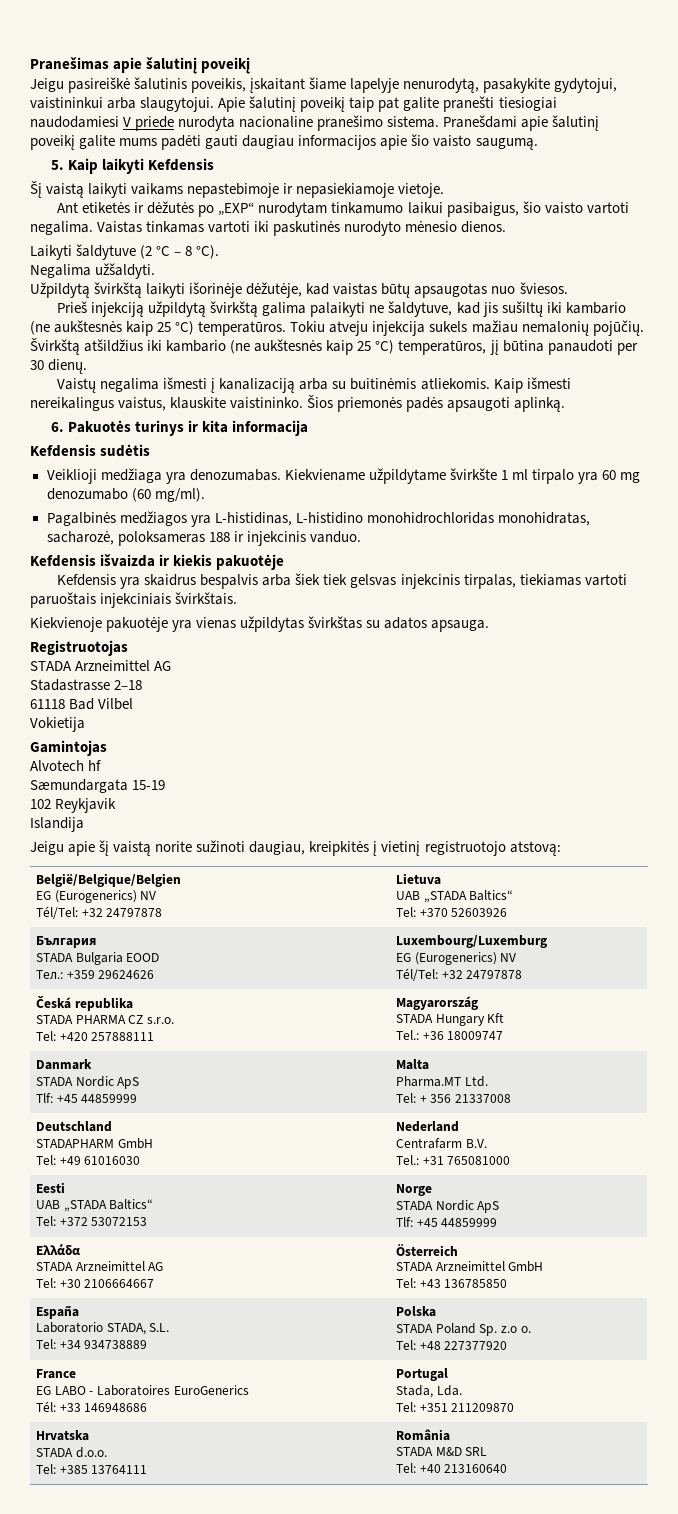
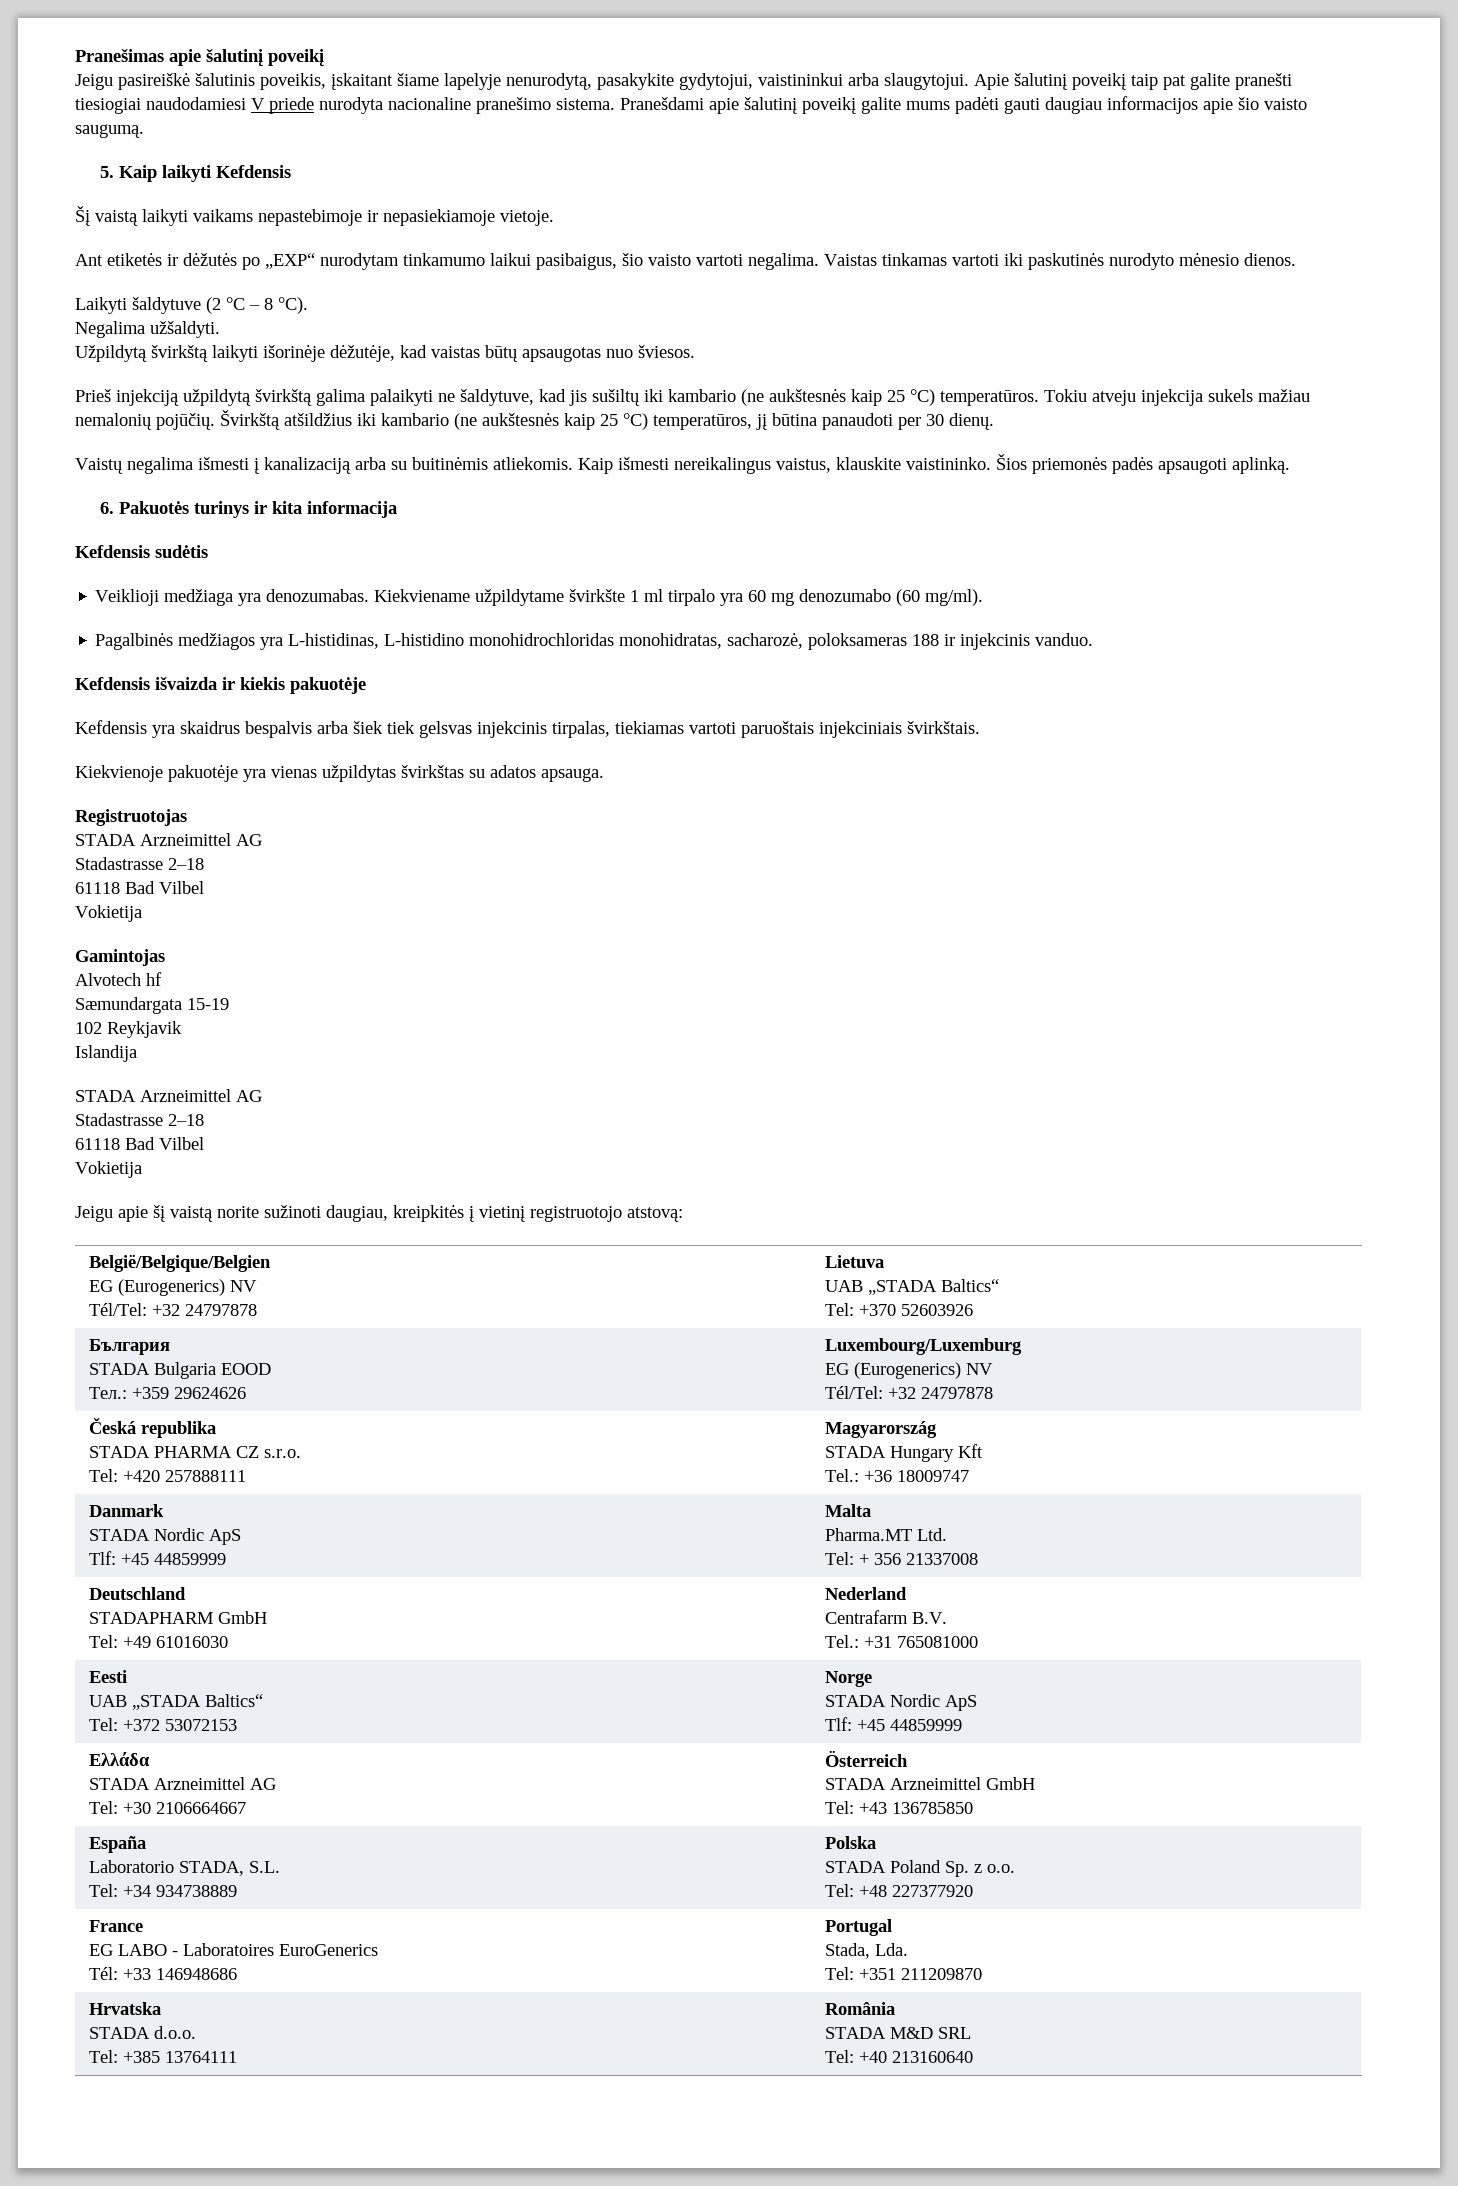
(84, 824) none -> [75,1089,262,1102] [75,1113,204,1126] [75,1137,204,1150] [75,1161,142,1178] // STADA Arzneimittel AG // Stadastrasse 2–18 // 61118 Bad Vilbel // Vokietija
[501,1326,531,1333] z.o o. -> [973,1864,1015,1873] z o.o.

